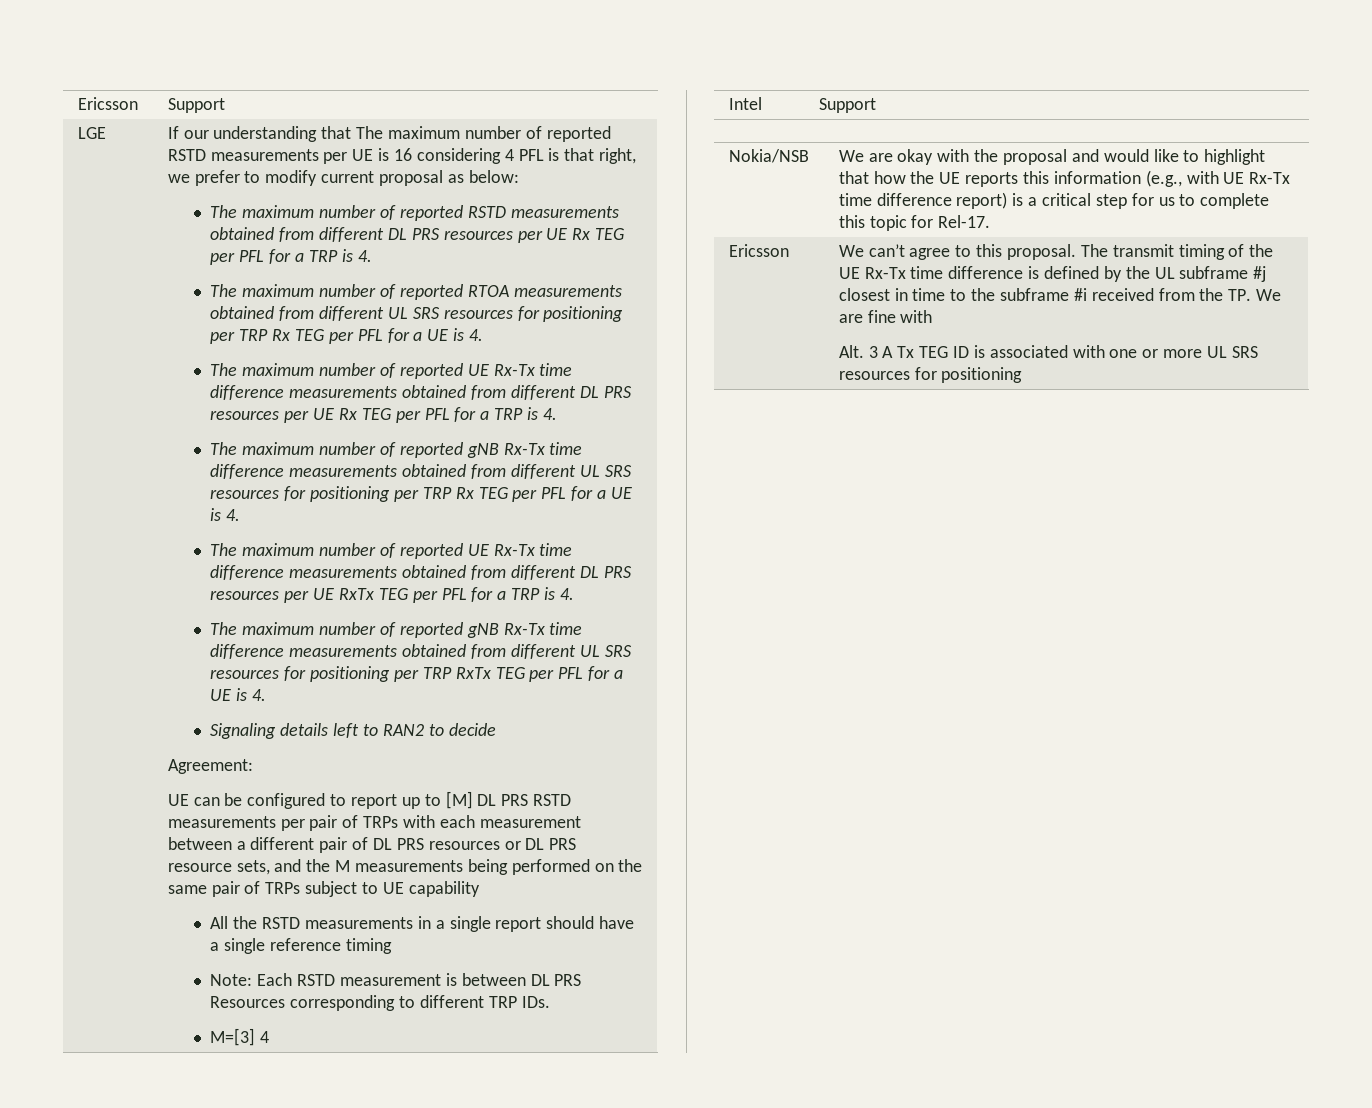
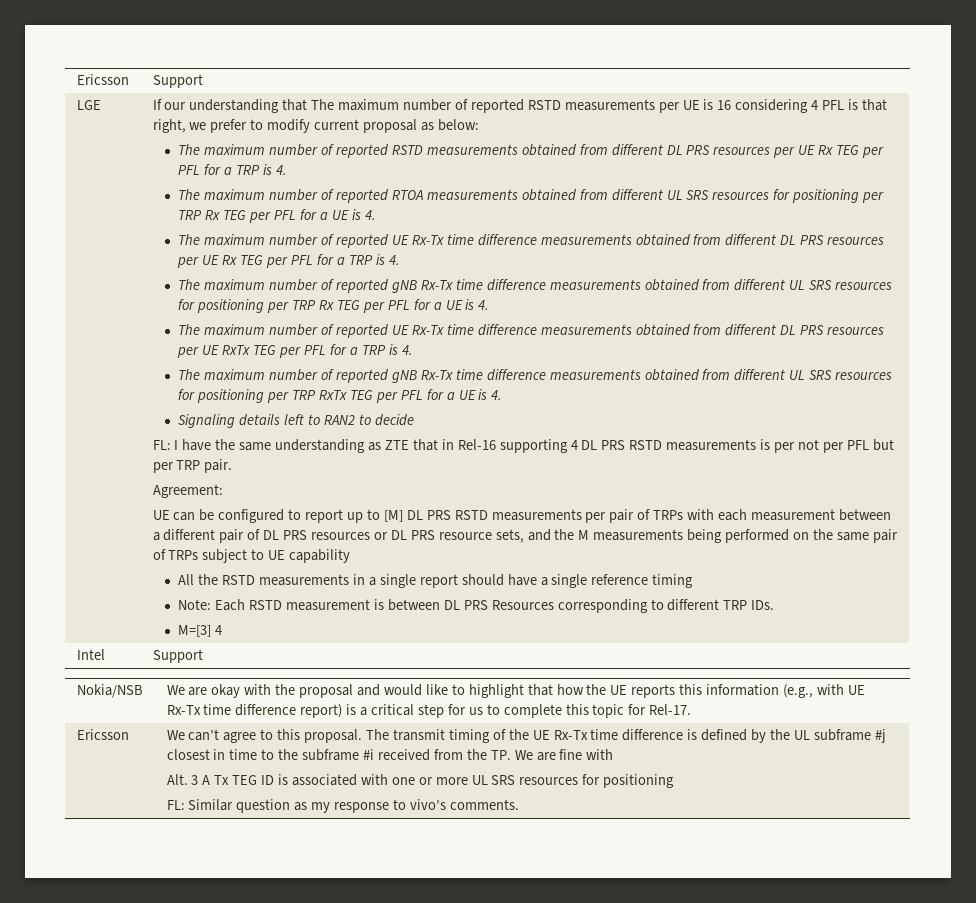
(496, 729) none -> [152,439,894,453] [152,459,233,473] // FL: I have the same understanding as ZTE that in Rel-16 supporting 4 DL PRS RSTD measurements is per not per PFL but per TRP pair.
(1023, 375) none -> [166,799,519,813] // FL: Similar question as my response to vivo’s comments.

